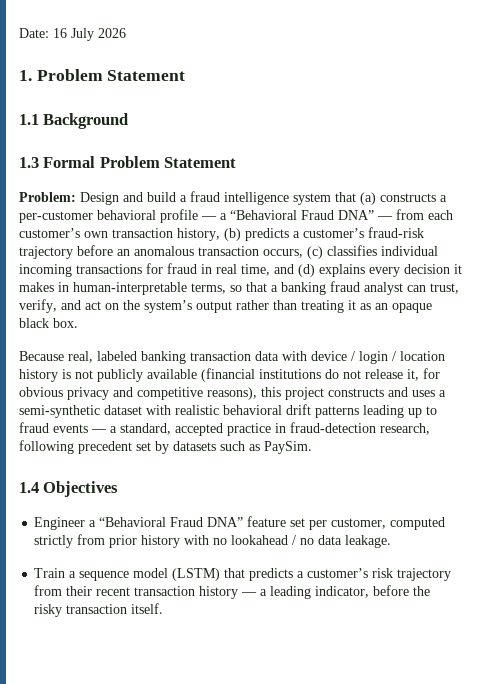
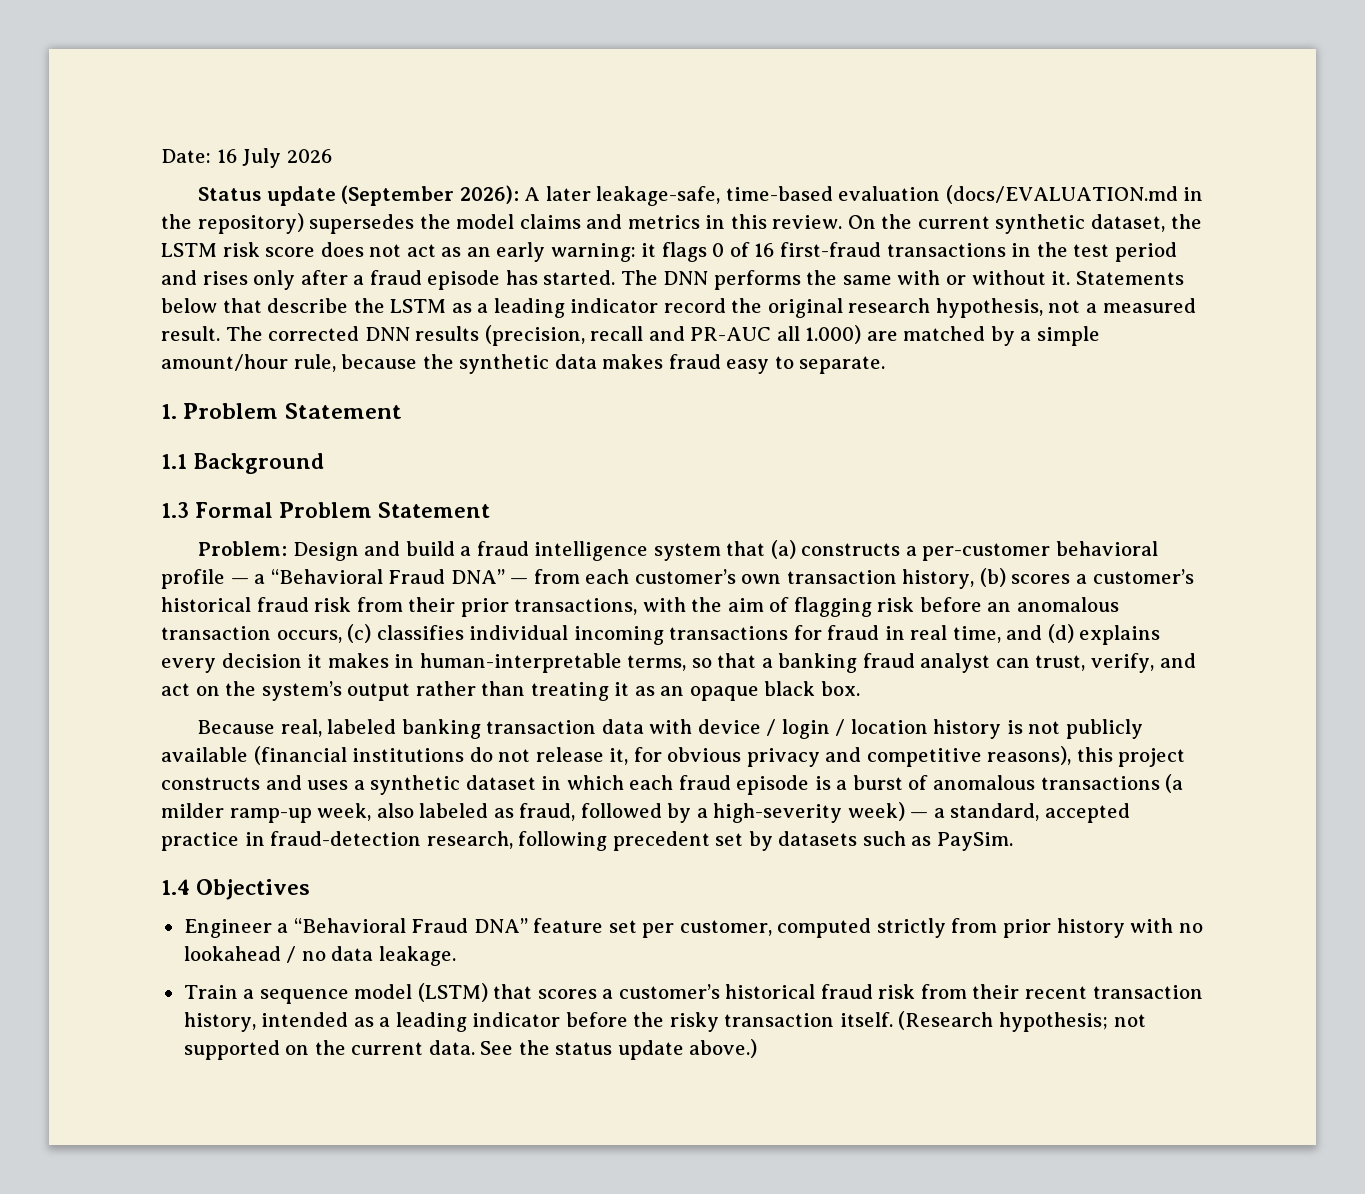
(126, 33) none -> [197,185,1204,206] [161,213,1202,234] [161,242,1177,262] [161,270,1184,290] [161,298,1196,318] [161,325,1101,346] [161,354,886,374] // Status update (September 2026): A later leakage-safe, time-based evaluation (docs/EVALUATION.md in the repository) supersedes the model claims and metrics in this review. On the current synthetic dataset, the LSTM risk score does not act as an early warning: it flags 0 of 16 first-fraud transactions in the test period and rises only after a fraud episode has started. The DNN performs the same with or without it. Statements below that describe the LSTM as a leading indicator record the original research hypothesis, not a measured result. The corrected DNN results (precision, recall and PR-AUC all 1.000) are matched by a simple amount/hour rule, because the synthetic data makes fraud easy to separate.
[245,227,424,241] [19,246,73,259] predicts a customer’s fraud-risk trajectory -> [1011,569,1194,584] [161,597,915,617] scores a customer’s historical fraud risk from their prior transactions, with the aim of flagging risk
[19,404,437,418] [19,422,88,433] semi-synthetic dataset with realistic behavioral drift patterns leading up to fraud events -> [370,774,1184,795] [161,802,905,823] synthetic dataset in which each fraud episode is a burst of anomalous transactions (a milder ramp-up week, also labeled as fraud, followed by a high-severity week)
[249,568,452,581] predicts a customer’s risk trajectory -> [537,984,916,999] scores a customer’s historical fraud risk
[199,586,370,599] history — a leading indicator, -> [183,1012,561,1032] history, intended as a leading indicator
(164, 608) none -> [898,1011,1146,1032] [183,1039,758,1060] (Research hypothesis; not supported on the current data. See the status update above.)

